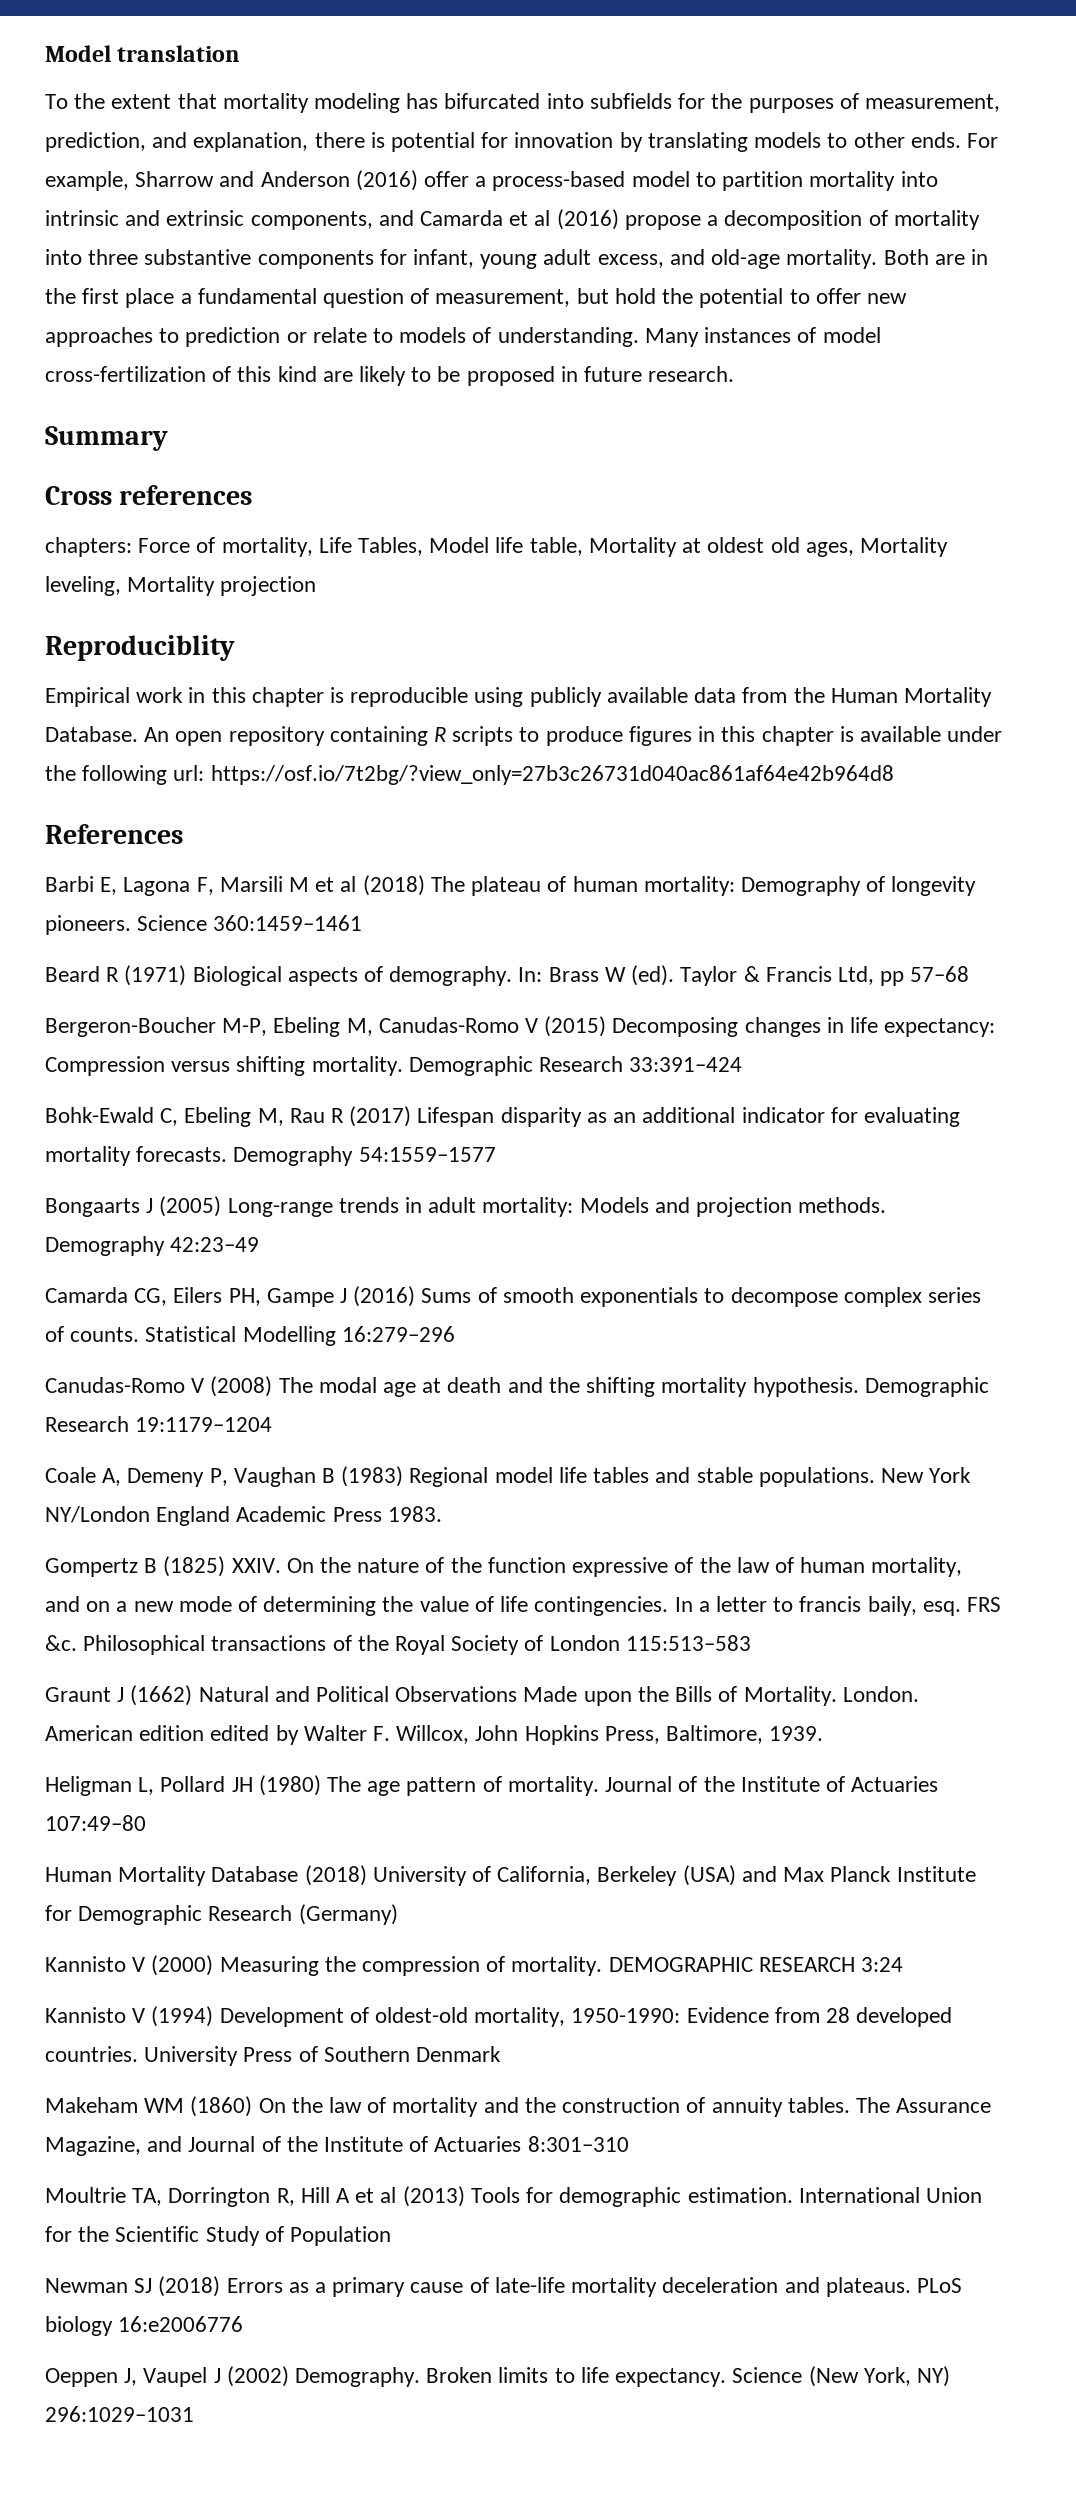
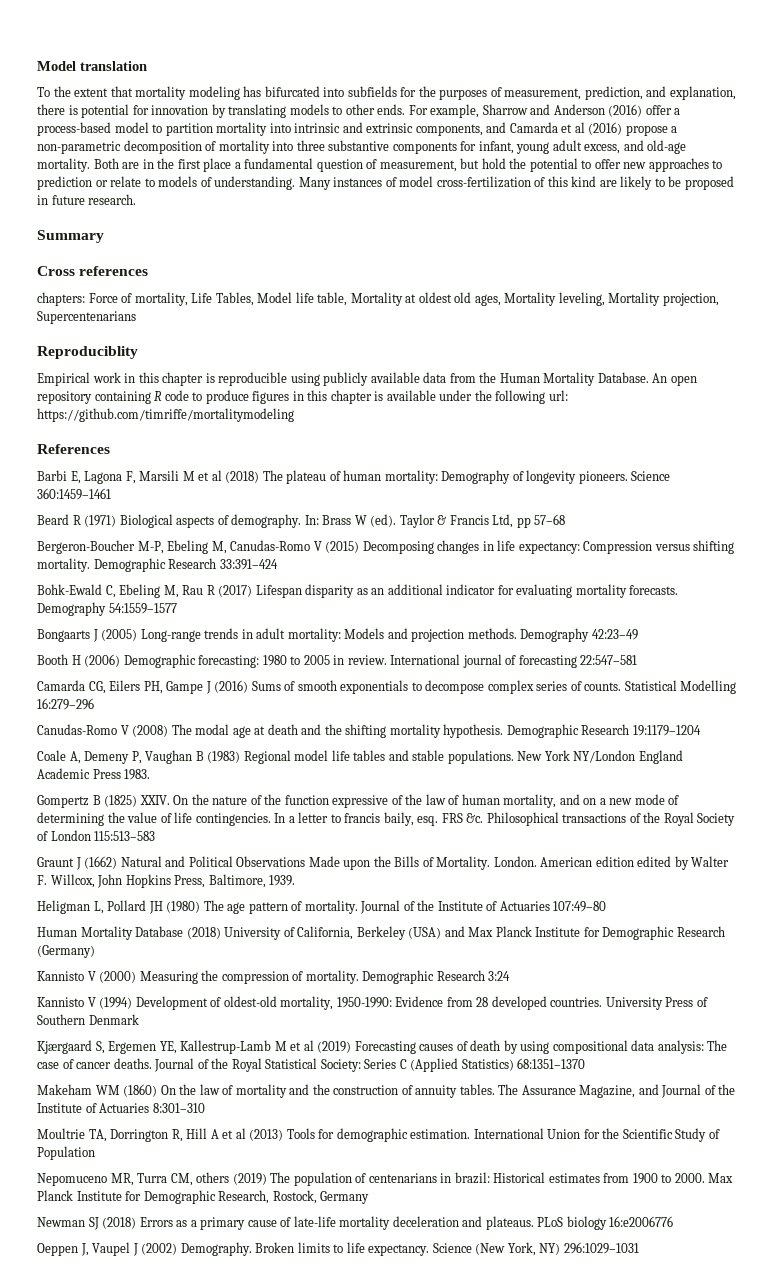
(719, 220) none -> [37,141,121,154] non-parametric
[220,576,317,596] projection -> [662,293,719,306] [37,311,136,324] projection, Supercentenarians
[452,726,514,746] scripts -> [164,390,189,401] code
[210,765,894,785] https://osf.io/7t2bg/?view_only=27b3c26731d040ac861af64e42b964d8 -> [37,408,294,422] https://github.com/timriffe/mortalitymodeling
(260, 1244) none -> [37,654,638,668] // Booth H (2006) Demographic forecasting: 1980 to 2005 in review. International journal of forecasting 22:547–581
[608,1957,855,1972] DEMOGRAPHIC RESEARCH -> [362,970,485,984] Demographic Research
(502, 2054) none -> [37,1040,728,1054] [37,1058,586,1072] // Kjærgaard S, Ergemen YE, Kallestrup-Lamb M et al (2019) Forecasting causes of death by using compositional data analysis: The case of cancer deaths. Journal of the Royal Statistical Society: Series C (Applied Statistics) 68:1351–1370
(392, 2236) none -> [37,1172,734,1186] [37,1190,370,1204] // Nepomuceno MR, Turra CM, others (2019) The population of centenarians in brazil: Historical estimates from 1900 to 2000. Max Planck Institute for Demographic Research, Rostock, Germany

